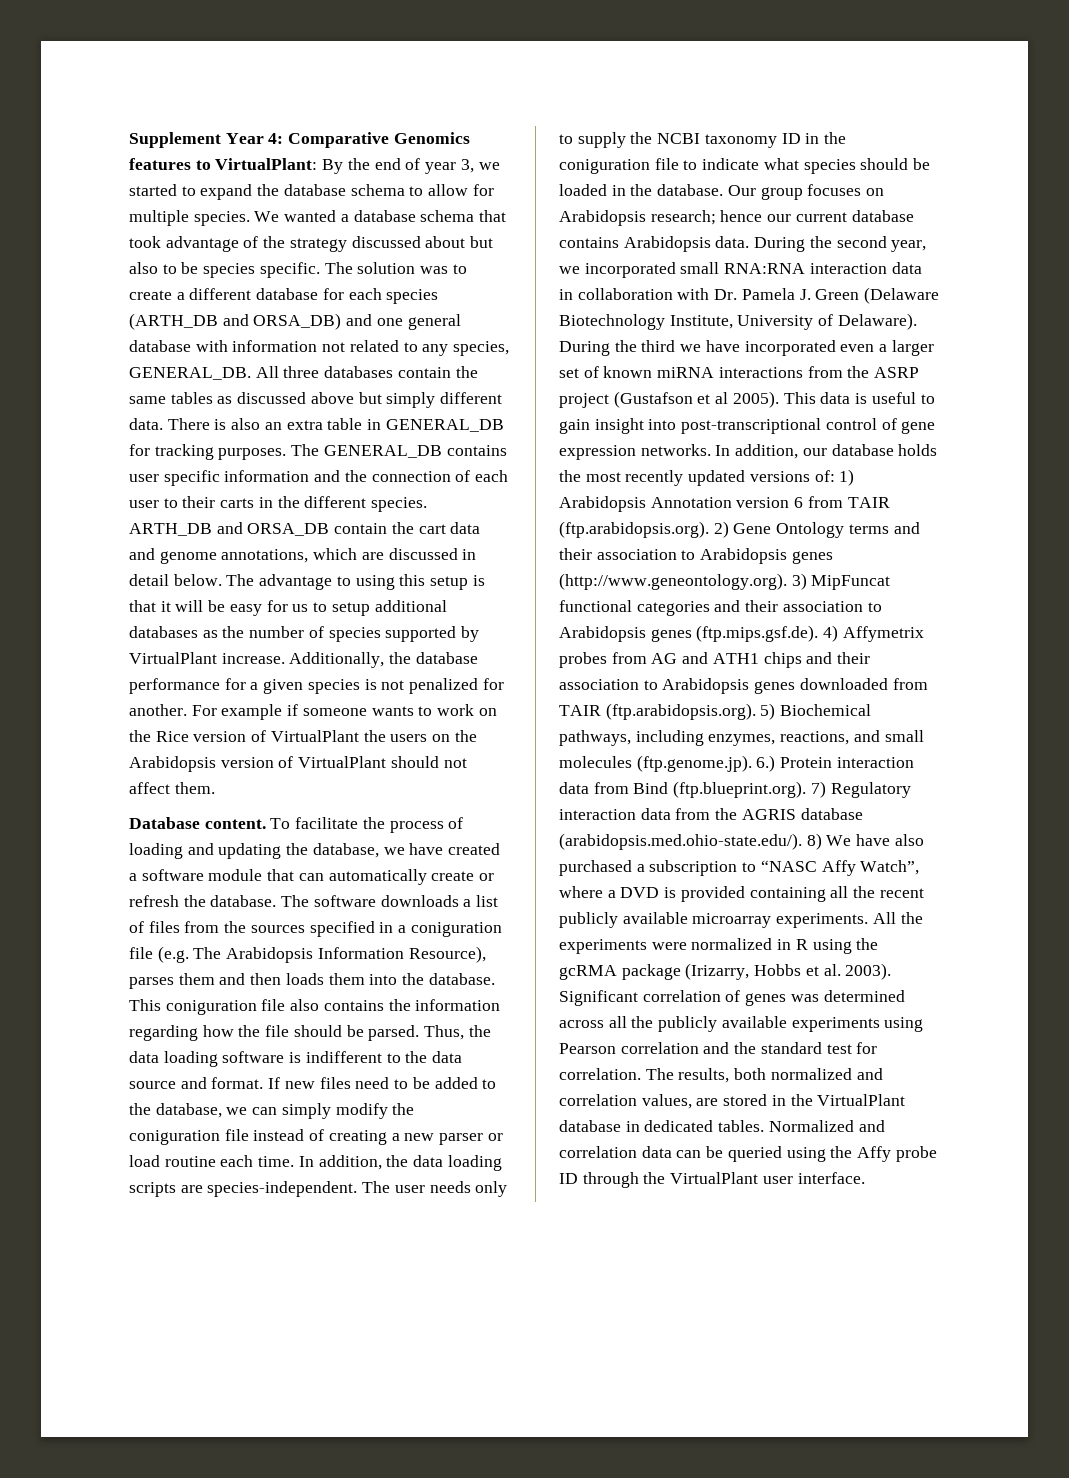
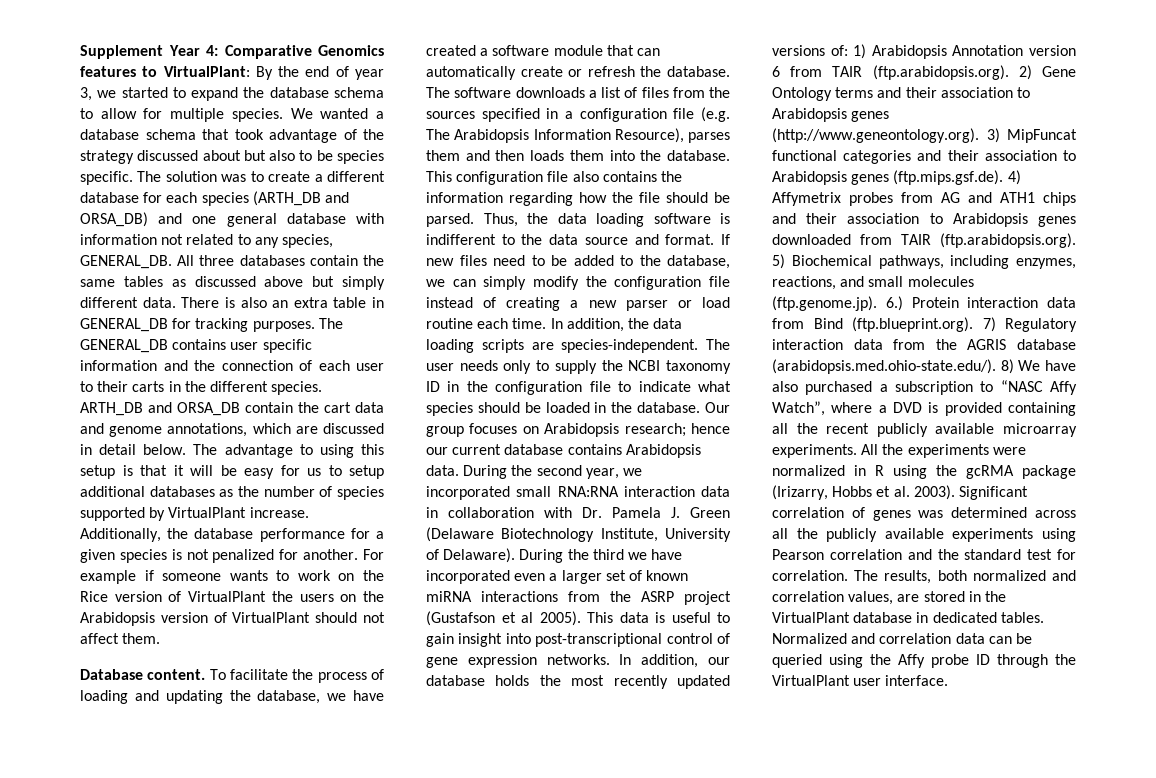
[410,922,502,937] coniguration -> [579,108,667,122] configuration
[165,1000,257,1015] coniguration -> [456,171,544,185] configuration
[129,1130,220,1145] coniguration -> [614,276,702,290] configuration
[559,159,650,174] coniguration -> [495,381,583,395] configuration

